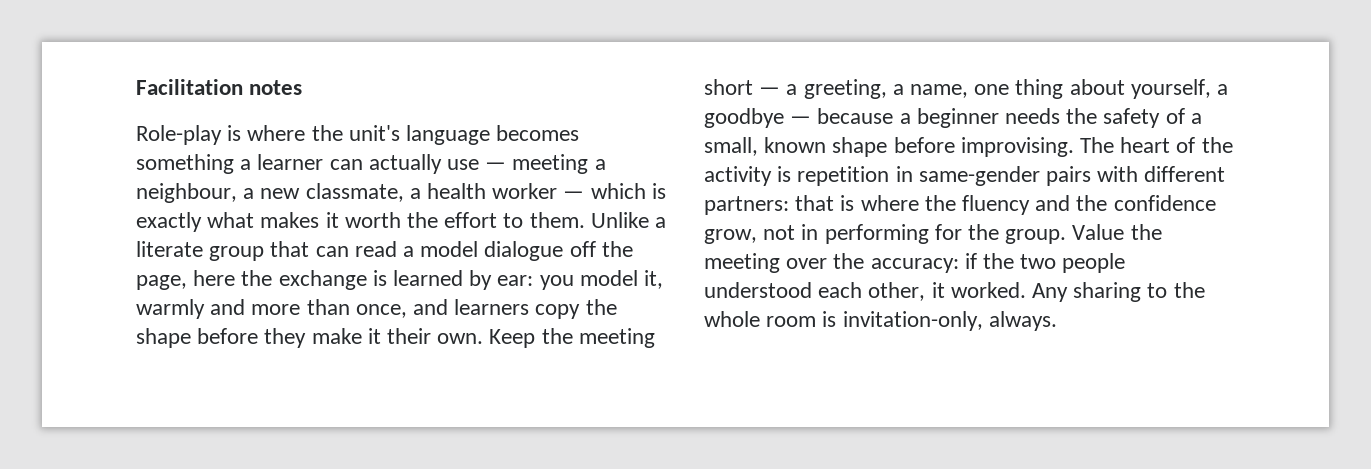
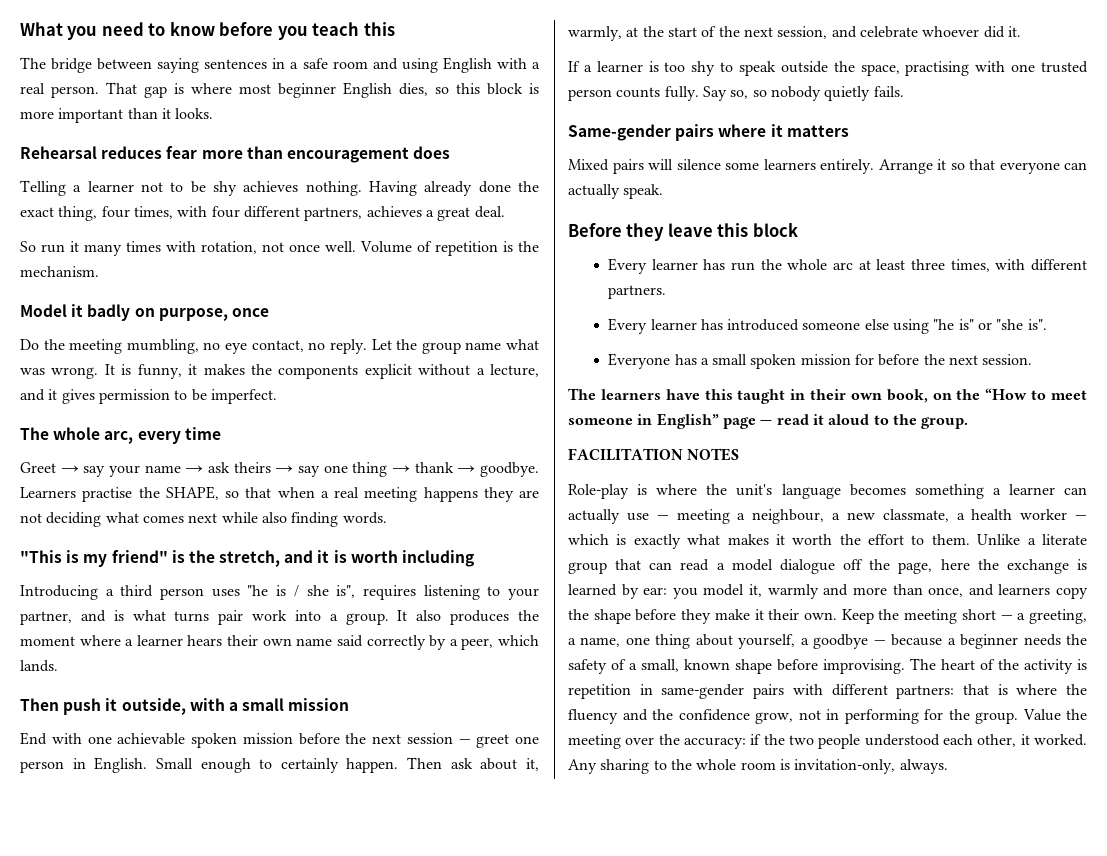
[136,79,303,95] Facilitation notes -> [20,22,395,40] [20,57,541,73] [20,82,539,98] [20,108,214,123] [20,146,451,163] [20,180,539,196] [20,206,505,221] [20,241,539,256] [20,266,99,277] [20,304,269,321] [20,339,540,354] [20,364,539,379] [20,389,277,404] [20,427,221,444] [20,462,540,477] [20,486,539,502] [20,512,387,527] [20,550,475,567] [20,585,539,600] [20,610,540,625] [20,635,540,650] [20,660,58,672] [20,698,350,715] [20,732,539,748] [20,757,539,773] [568,26,1021,41] [568,61,1088,76] [568,86,904,101] [568,124,849,141] [568,159,1087,174] [568,184,664,199] [568,223,798,241] [608,258,1087,274] [608,285,667,299] [608,318,1047,334] [608,353,1033,369] [568,388,1087,404] [568,413,969,429] [568,448,740,461] What you need to know before you teach this // The bridge between saying sentences in a safe room and using English with a real person. That gap is where most beginner English dies, so this block is more important than it looks. // Rehearsal reduces fear more than encouragement does // Telling a learner not to be shy achieves nothing. Having already done the exact thing, four times, with four different partners, achieves a great deal. // So run it many times with rotation, not once well. Volume of repetition is the mechanism. // Model it badly on purpose, once // Do the meeting mumbling, no eye contact, no reply. Let the group name what was wrong. It is funny, it makes the components explicit without a lecture, and it gives permission to be imperfect. // The whole arc, every time // Greet → say your name → ask theirs → say one thing → thank → goodbye. Learners practise the SHAPE, so that when a real meeting happens they are not deciding what comes next while also finding words. // "This is my friend" is the stretch, and it is worth including // Introducing a third person uses "he is / she is", requires listening to your partner, and is what turns pair work into a group. It also produces the moment where a learner hears their own name said correctly by a peer, which lands. // Then push it outside, with a small mission // End with one achievable spoken mission before the next session — greet one person in English. Small enough to certainly happen. Then ask about it, warmly, at the start of the next session, and celebrate whoever did it. // If a learner is too shy to speak outside the space, practising with one trusted person counts fully. Say so, so nobody quietly fails. // Same-gender pairs where it matters // Mixed pairs will silence some learners entirely. Arrange it so that everyone can actually speak. // Before they leave this block // Every learner has run the whole arc at least three times, with different partners. // Every learner has introduced someone else using "he is" or "she is". // Everyone has a small spoken mission for before the next session. // The learners have this taught in their own book, on the “How to meet someone in English” page — read it aloud to the group. // FACILITATION NOTES

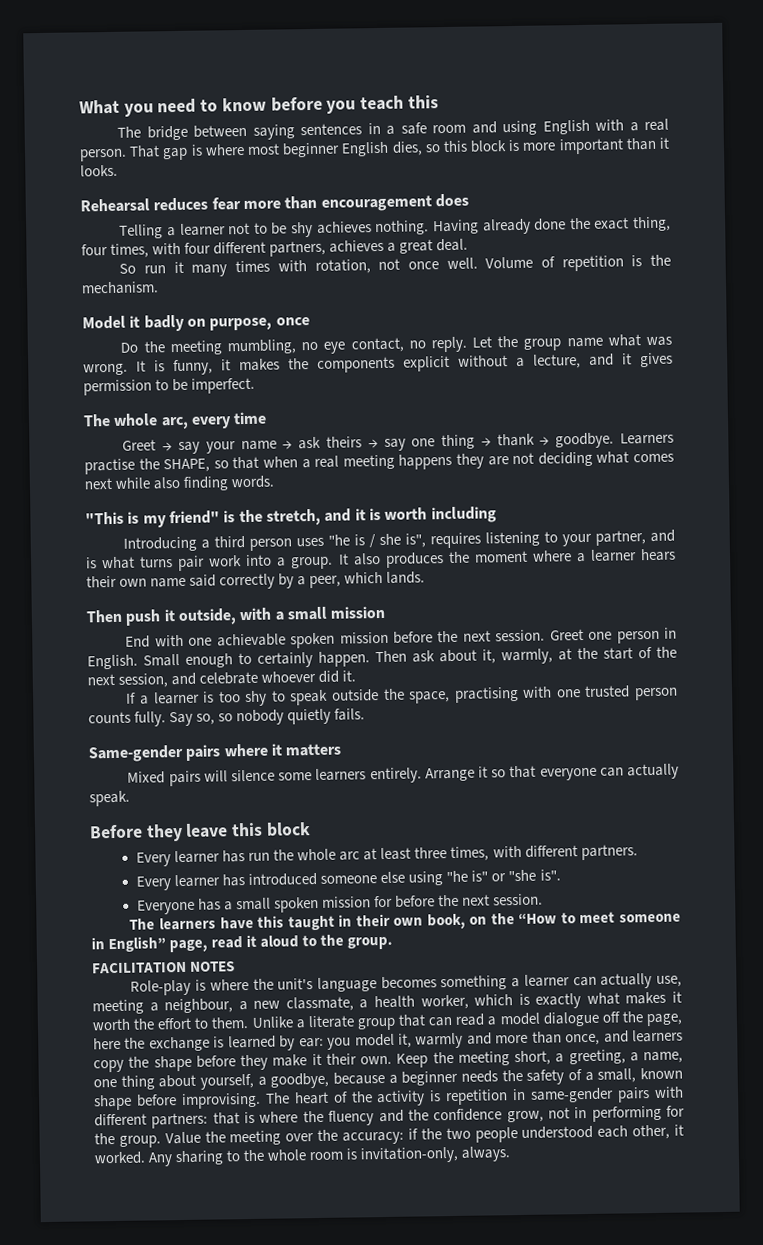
[406,733,510,748] session — greet -> [495,629,584,642] session. Greet
[722,417,773,429] page — -> [169,939,209,953] page,
[626,513,669,521] use — -> [656,975,682,987] use,
[1020,509,1087,520] worker — -> [420,994,469,1010] worker,
[961,609,1013,620] short — -> [514,1050,551,1066] short,
[813,634,886,649] goodbye — -> [270,1072,330,1089] goodbye,

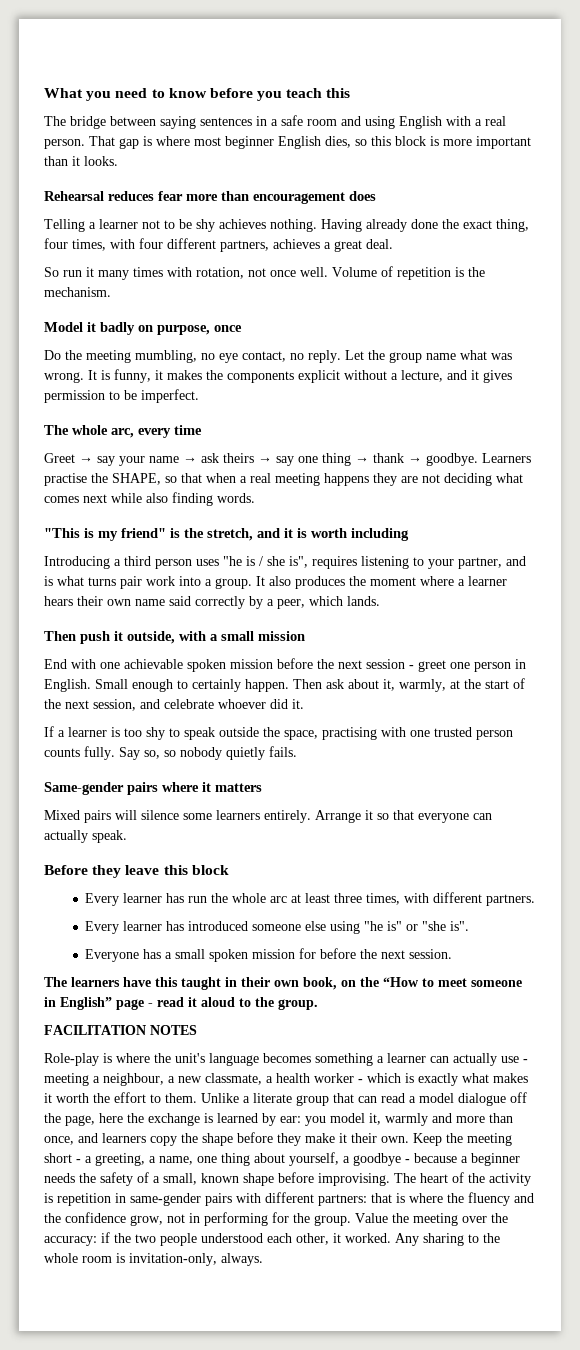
[495,629,584,642] session. Greet -> [366,659,446,672] session - greet
[169,939,209,953] page, -> [116,999,153,1010] page -
[656,975,682,987] use, -> [501,1056,528,1063] use -
[420,994,469,1010] worker, -> [314,1073,363,1083] worker -
[514,1050,551,1066] short, -> [44,1153,81,1163] short -
[270,1072,330,1089] goodbye, -> [353,1153,410,1166] goodbye -

